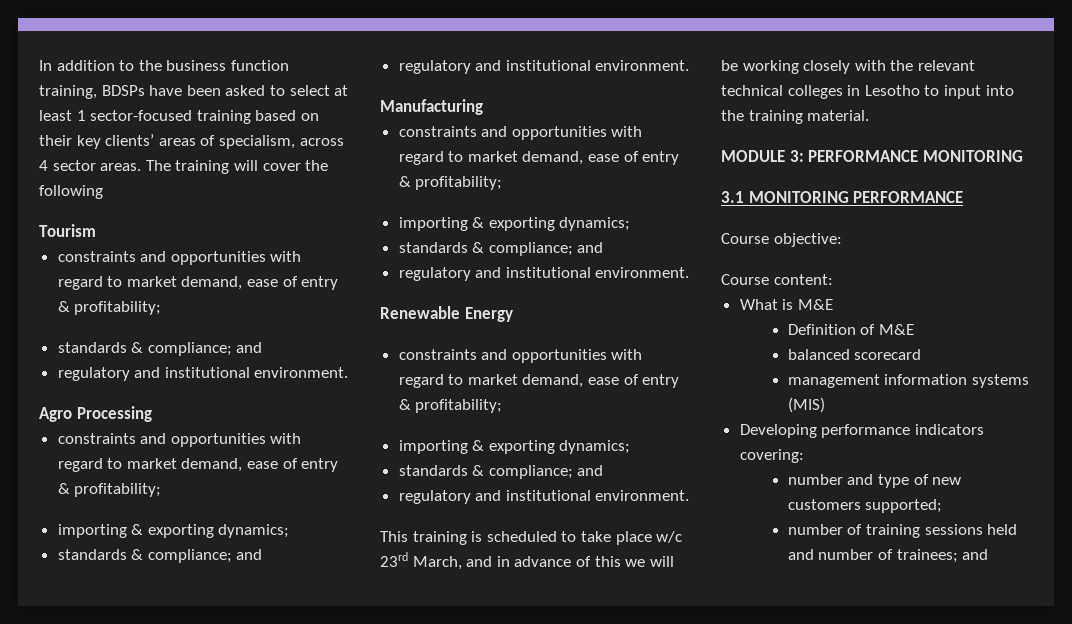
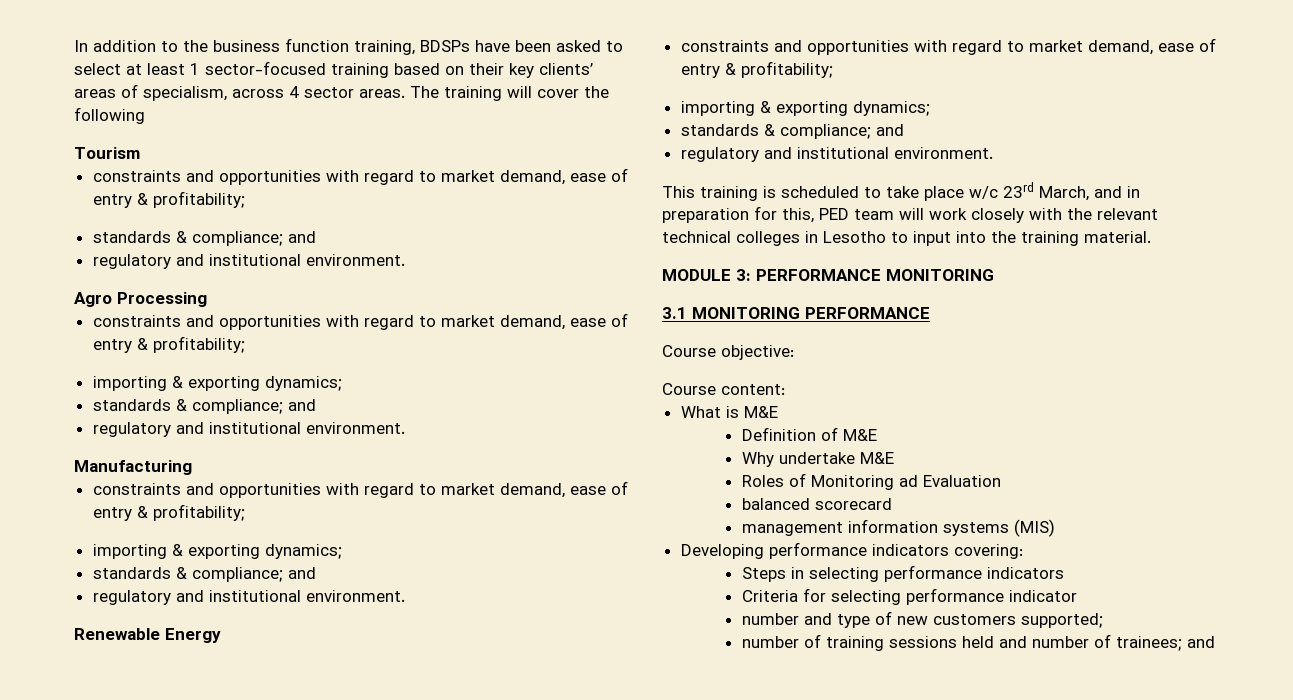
[514,556,674,567] [721,60,799,74] advance of this we will be working -> [662,206,967,223] preparation for this, PED team will work
(915, 329) none -> [741,452,894,467] [741,473,1001,490] // Why undertake M&E // Roles of Monitoring ad Evaluation
(804, 456) none -> [741,565,1064,582] [741,588,1077,605] // Steps in selecting performance indicators // Criteria for selecting performance indicator

